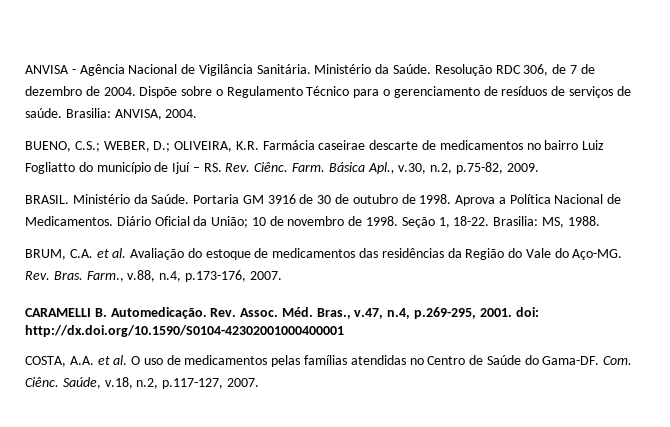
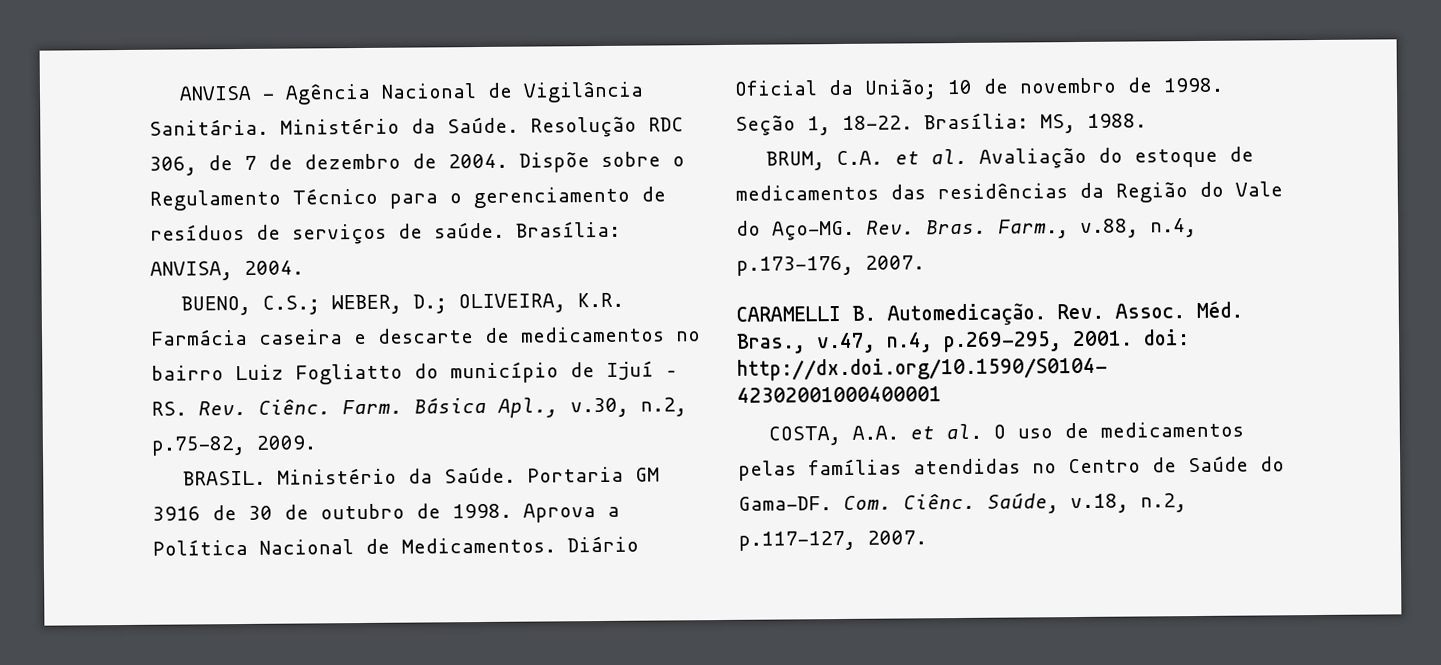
[65,108,111,118] Brasilia: -> [516,220,621,238] Brasília:
[318,140,366,150] caseirae -> [258,329,367,345] caseira e
[493,216,539,226] Brasilia: -> [924,112,1029,130] Brasília:

